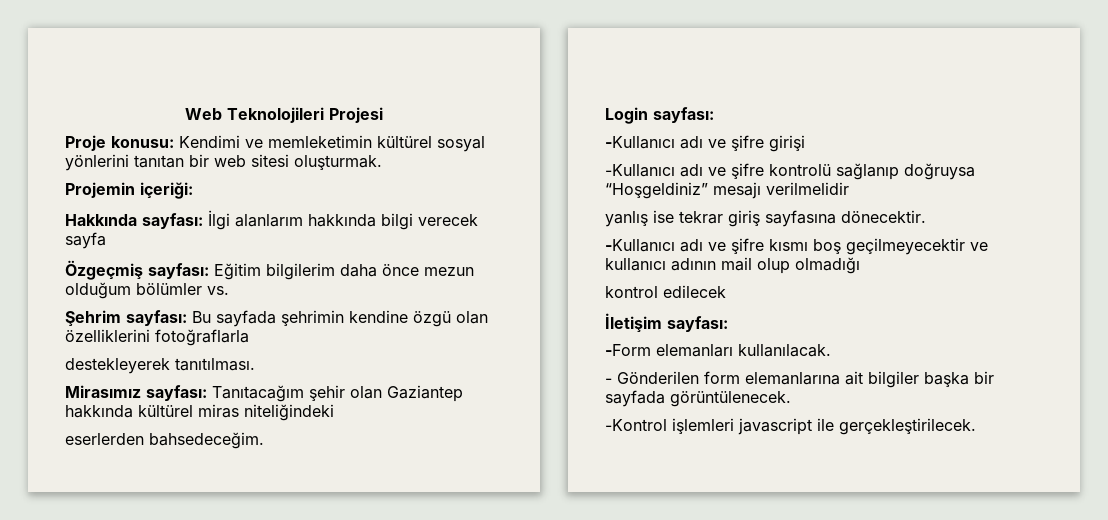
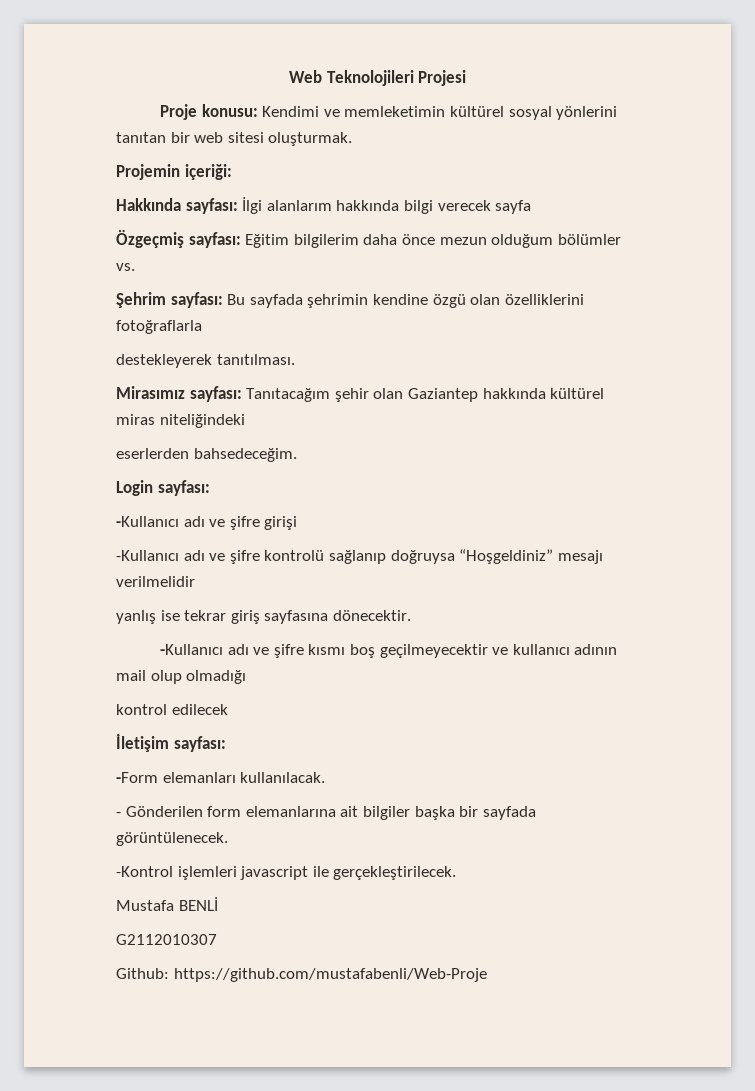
(976, 426) none -> [116,897,218,911] [116,934,217,945] [116,968,487,982] // Mustafa BENLİ // G2112010307 // Github: https://github.com/mustafabenli/Web-Proje

